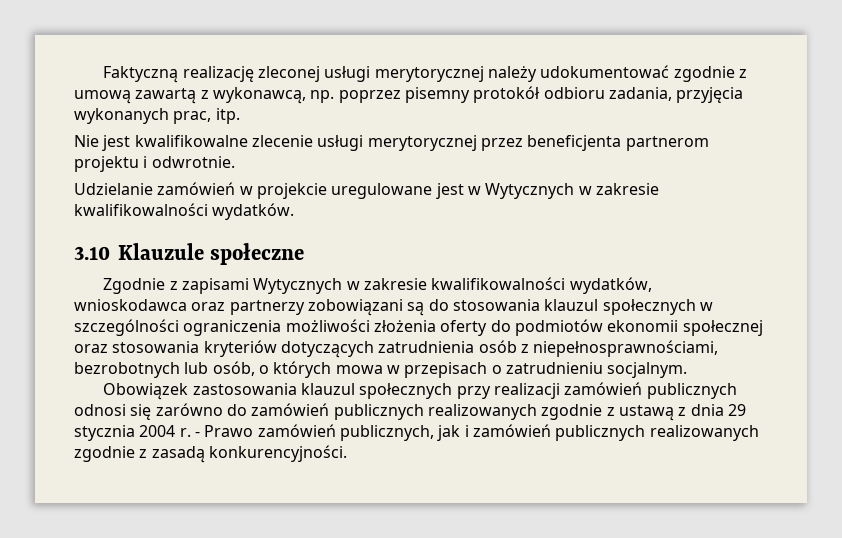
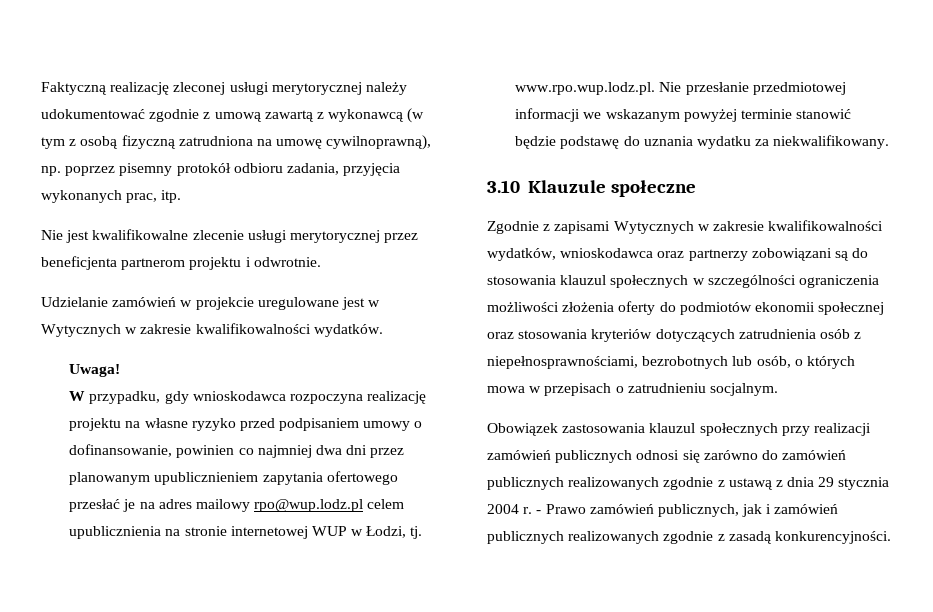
[212,87,306,104] wykonawcą, -> [328,108,425,123] [41,135,432,150] wykonawcą (w tym z osobą fizyczną zatrudniona na umowę cywilnoprawną),
(295, 211) none -> [69,364,121,377] [69,391,427,404] [69,418,423,431] [69,444,405,458] [69,471,398,485] [69,499,405,512] [69,526,423,539] [515,82,846,95] [515,108,852,122] [515,135,890,149] // Uwaga! // W przypadku, gdy wnioskodawca rozpoczyna realizację projektu na własne ryzyko przed podpisaniem umowy o dofinansowanie, powinien co najmniej dwa dni przez planowanym upublicznieniem zapytania ofertowego przesłać je na adres mailowy rpo@wup.lodz.pl celem upublicznienia na stronie internetowej WUP w Łodzi, tj. www.rpo.wup.lodz.pl. Nie przesłanie przedmiotowej informacji we wskazanym powyżej terminie stanowić będzie podstawę do uznania wydatku za niekwalifikowany.

